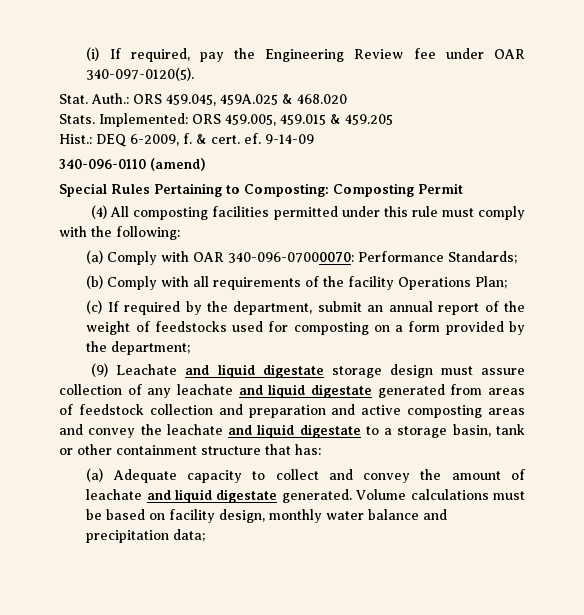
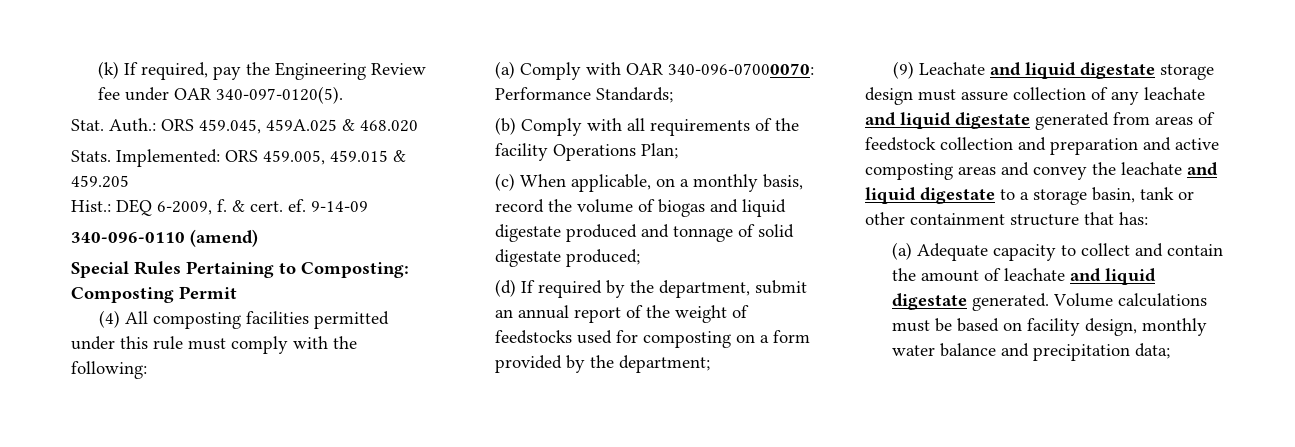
[86,47,100,61] (i) -> [98,61,120,79] (k)
(103, 307) none -> [520,174,804,192] [495,199,787,217] [495,224,795,242] [495,249,641,267] [495,279,517,297] When applicable, on a monthly basis, record the volume of biogas and liquid digestate produced and tonnage of solid digestate produced; // (d)
[363,473,411,483] convey -> [1167,244,1224,256] contain

